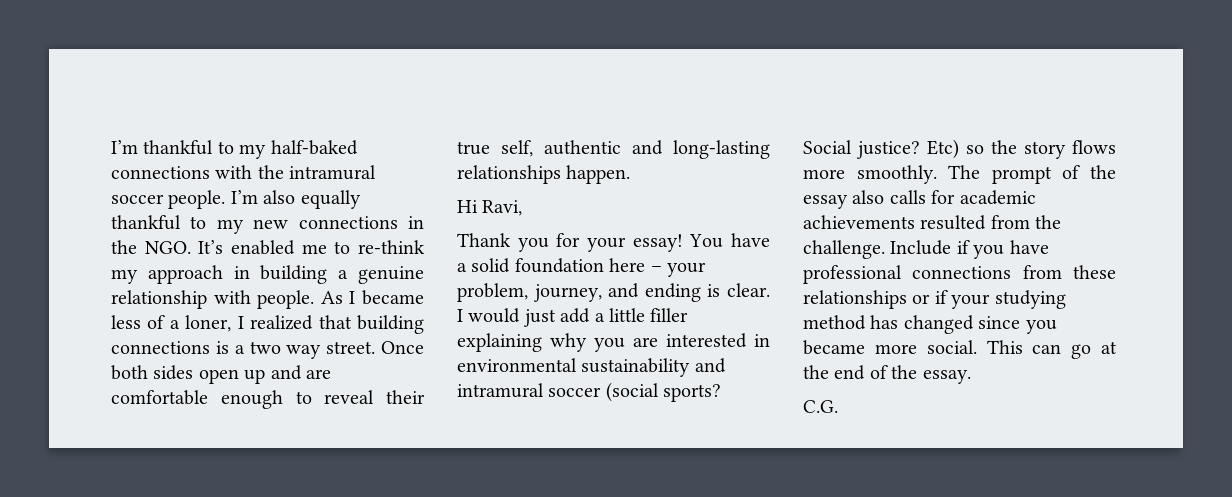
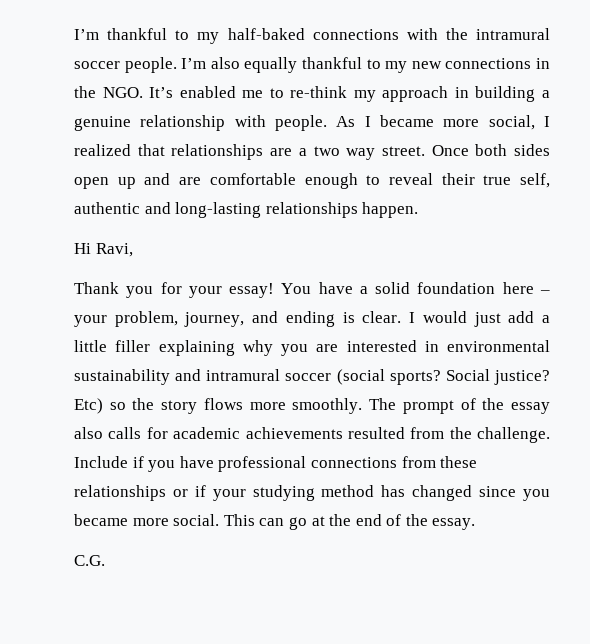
[111,315,424,334] [111,341,229,354] less of a loner, I realized that building connections is -> [443,115,550,130] [74,144,293,160] more social, I realized that relationships are

